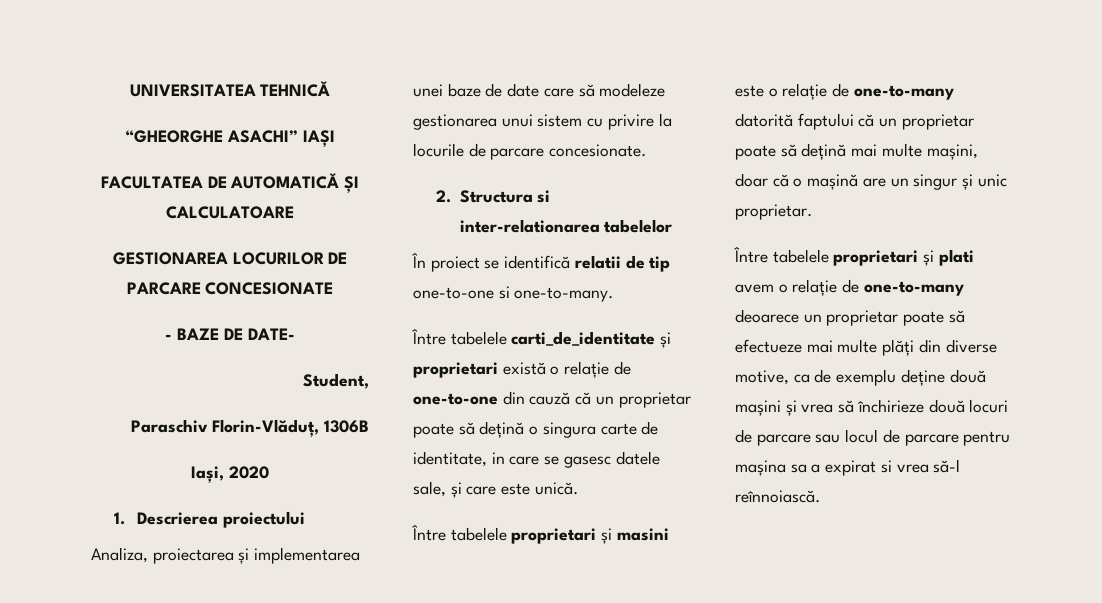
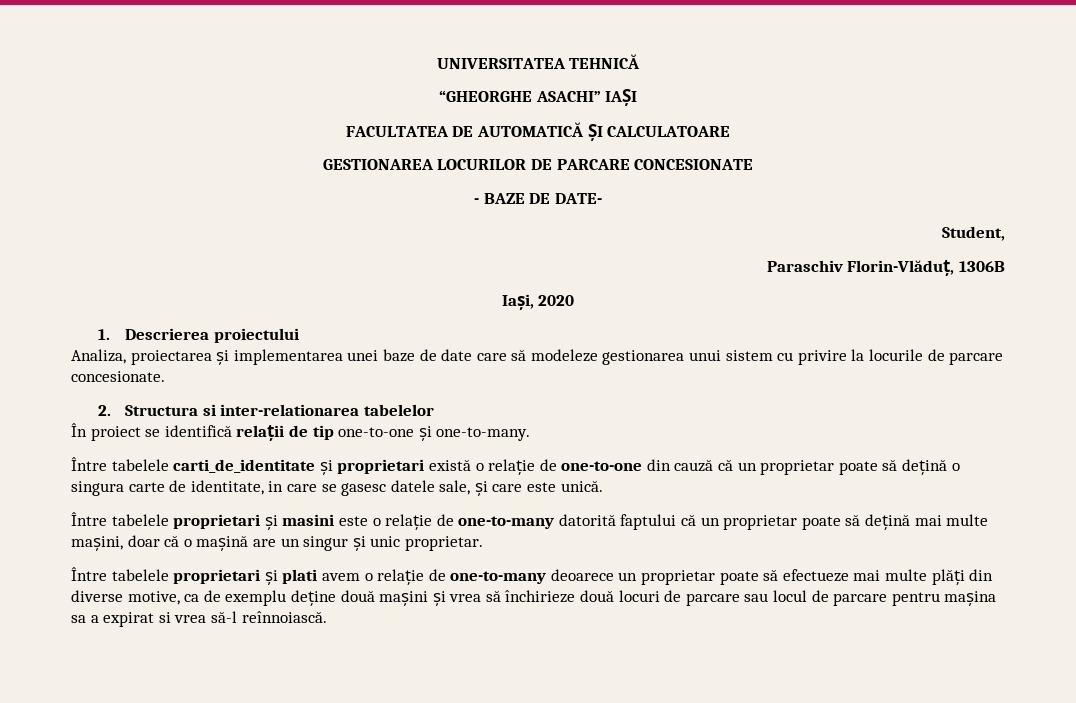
[574,255,621,269] relatii -> [236,425,285,441] relații
[498,286,510,299] si -> [418,426,432,441] și

